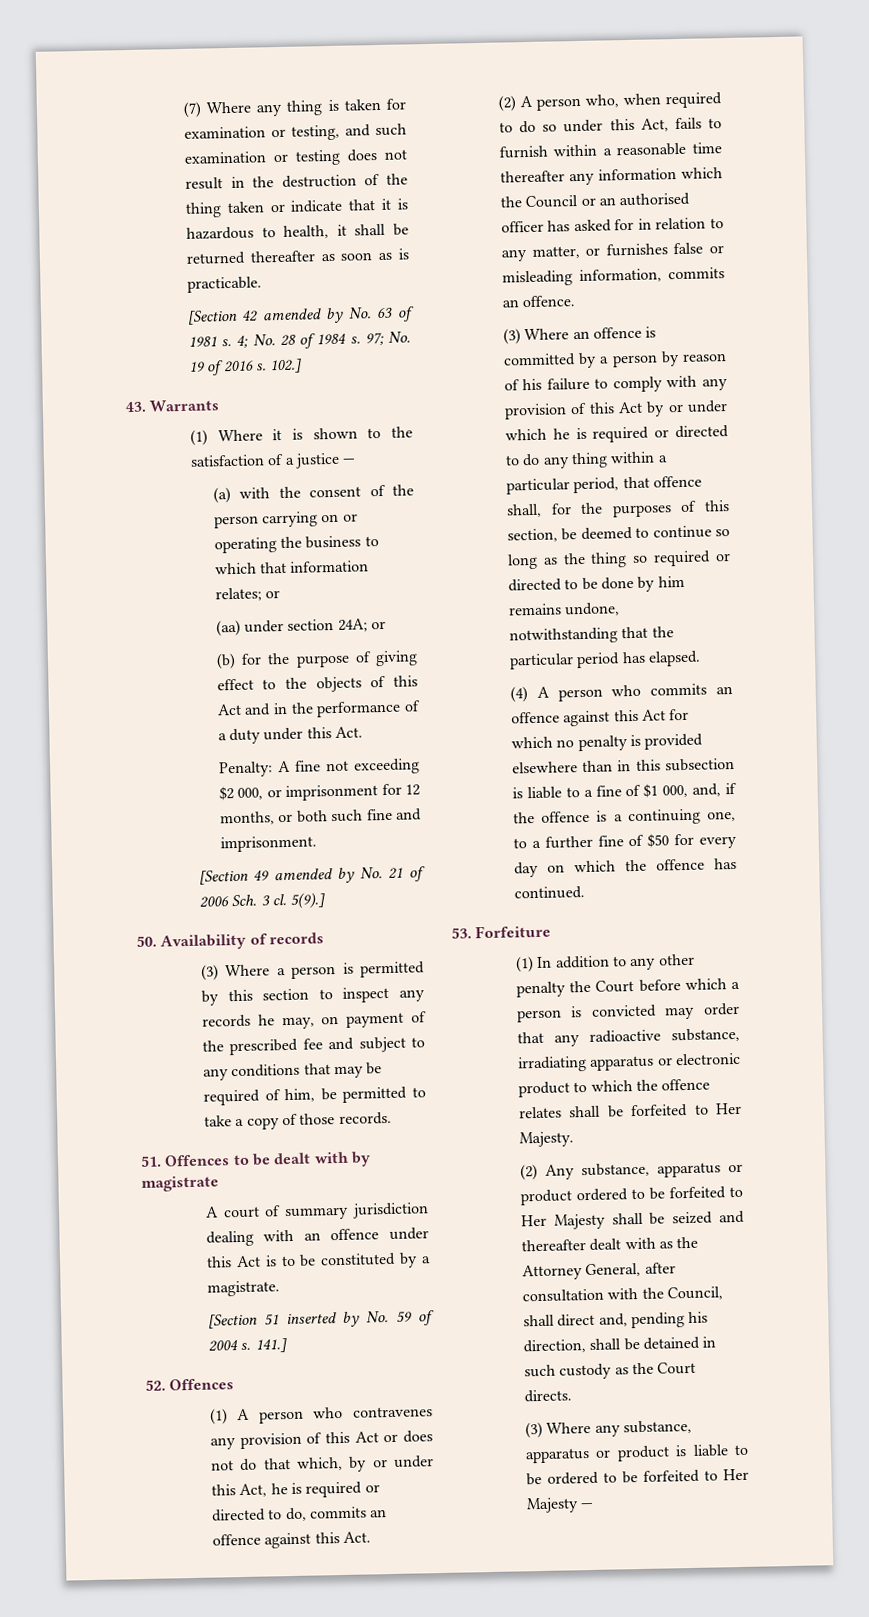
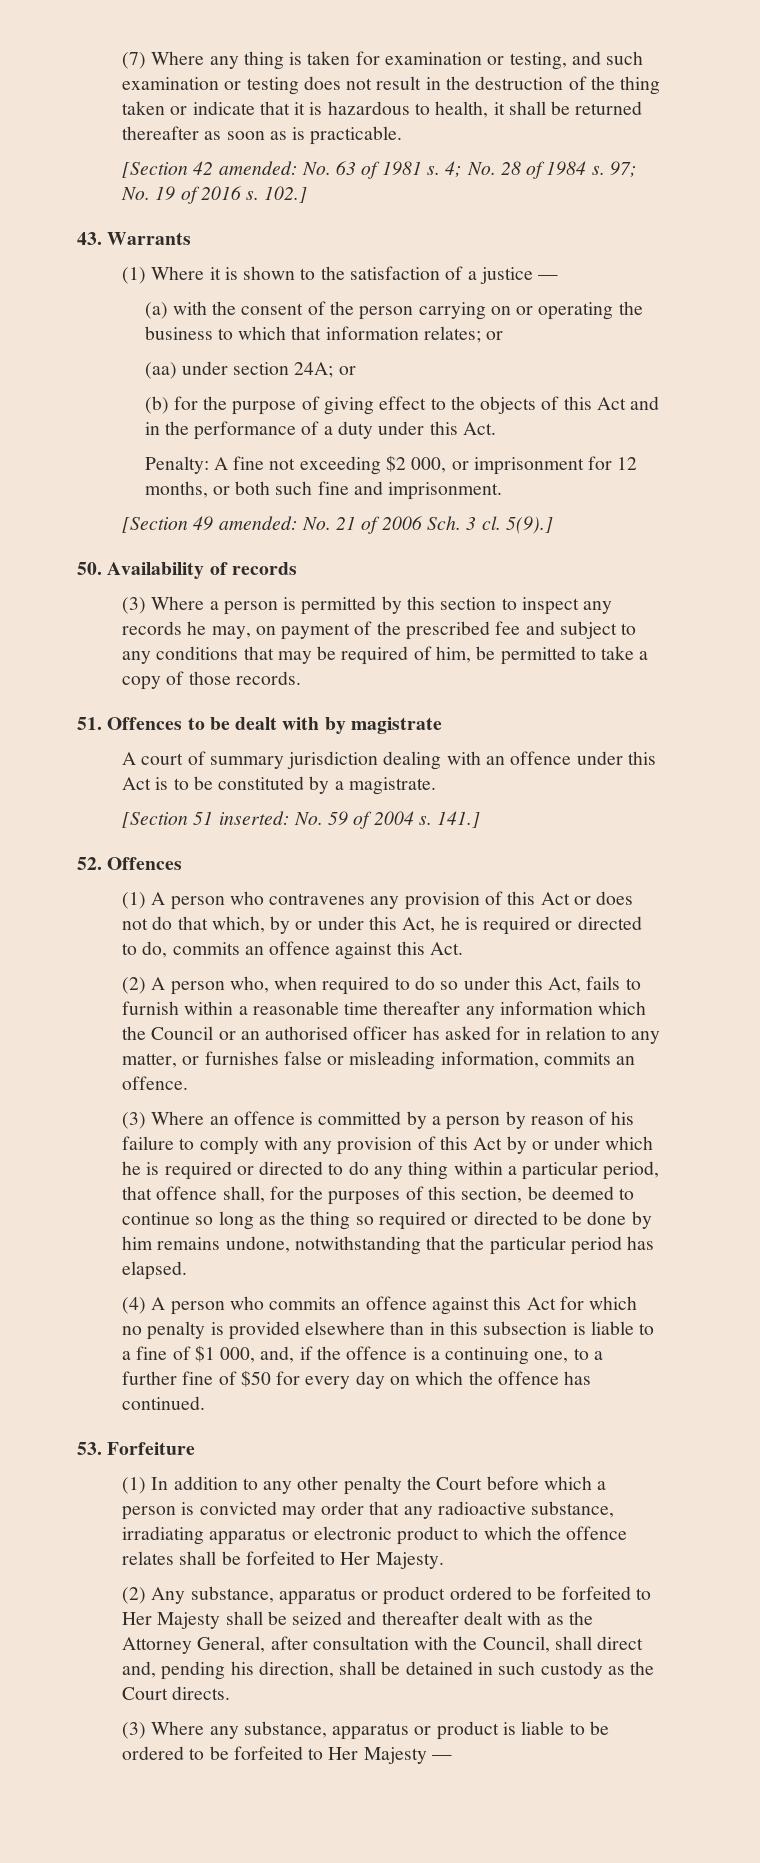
[261,307,345,324] amended by -> [218,161,298,175] amended:
[273,867,356,883] amended by -> [218,516,298,530] amended:
[285,1311,361,1327] inserted by -> [218,811,290,825] inserted:

